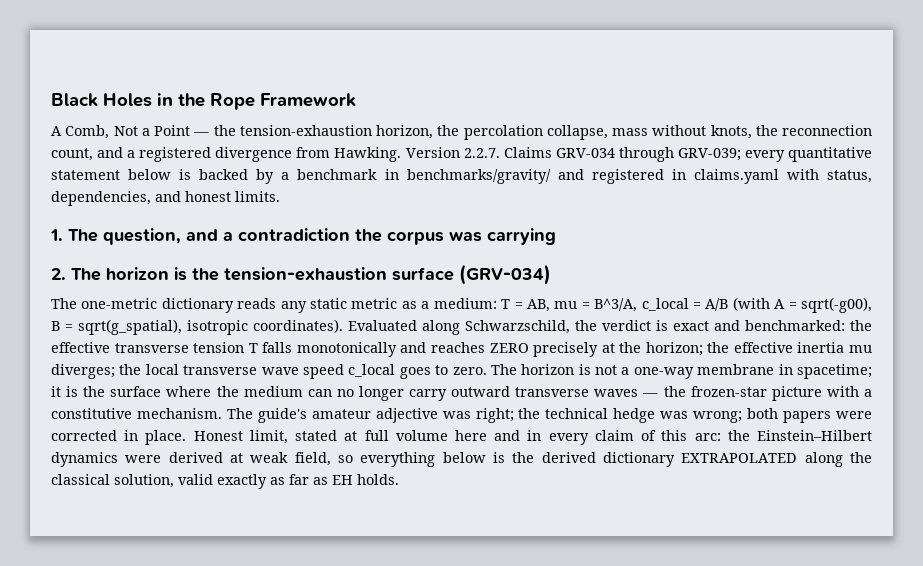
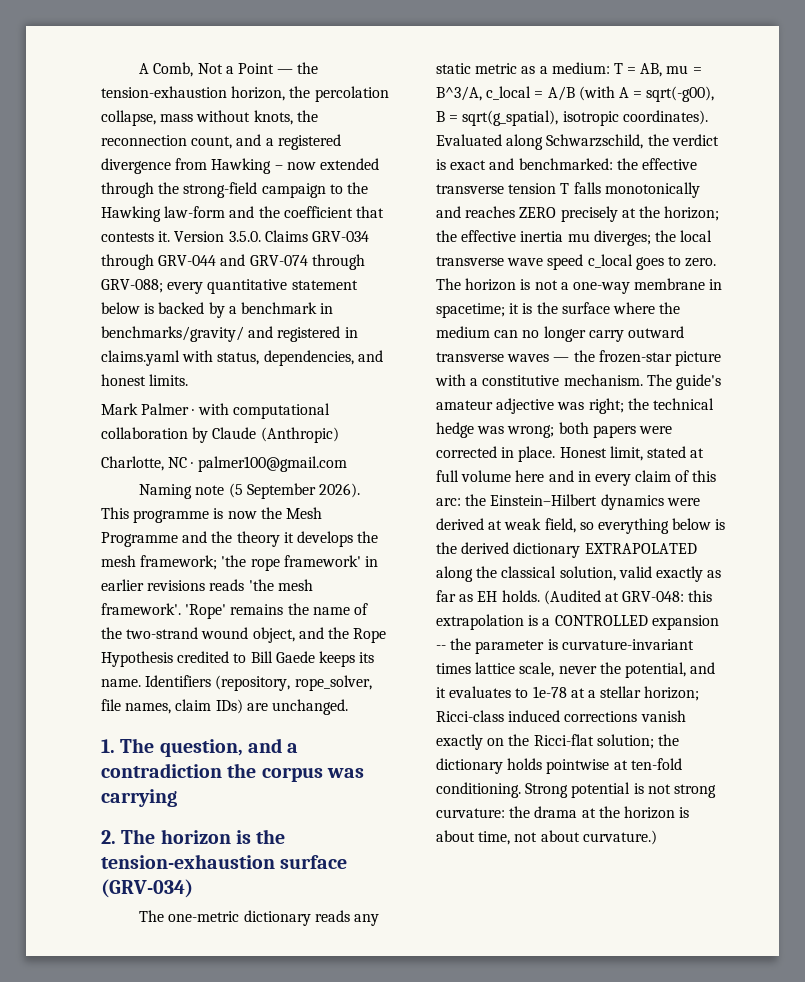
[51,93,356,110] Black Holes in the Rope Framework // -> (139, 68) none
[334,147,741,162] Hawking. Version 2.2.7. Claims GRV-034 through GRV-039; -> [211,158,379,174] [101,182,368,198] [101,206,384,222] [101,230,369,242] [101,254,365,270] [101,279,163,293] Hawking – now extended through the strong-field campaign to the Hawking law-form and the coefficient that contests it. Version 3.5.0. Claims GRV-034 through GRV-044 and GRV-074 through GRV-088;
(280, 196) none -> [101,403,330,419] [101,427,339,443] [101,456,347,472] [139,483,361,499] [101,507,322,523] [101,531,379,547] [101,555,378,571] [101,579,313,591] [101,603,368,619] [101,627,387,643] [101,651,375,667] [101,675,372,691] [101,699,348,715] // Mark Palmer · with computational collaboration by Claude (Anthropic) // Charlotte, NC · palmer100@gmail.com // Naming note (5 September 2026). This programme is now the Mesh Programme and the theory it develops the mesh framework; 'the rope framework' in earlier revisions reads 'the mesh framework'. 'Rope' remains the name of the two-strand wound object, and the Rope Hypothesis credited to Bill Gaede keeps its name. Identifiers (repository, rope_solver, file names, claim IDs) are unchanged.
(399, 479) none -> [543,590,713,605] [436,614,719,630] [436,638,694,654] [436,662,716,678] [436,686,700,701] [436,710,686,722] [436,734,679,750] [436,758,682,774] [436,782,716,798] [436,806,690,819] [436,830,657,845] (Audited at GRV-048: this extrapolation is a CONTROLLED expansion -- the parameter is curvature-invariant times lattice scale, never the potential, and it evaluates to 1e-78 at a stellar horizon; Ricci-class induced corrections vanish exactly on the Ricci-flat solution; the dictionary holds pointwise at ten-fold conditioning. Strong potential is not strong curvature: the drama at the horizon is about time, not about curvature.)

